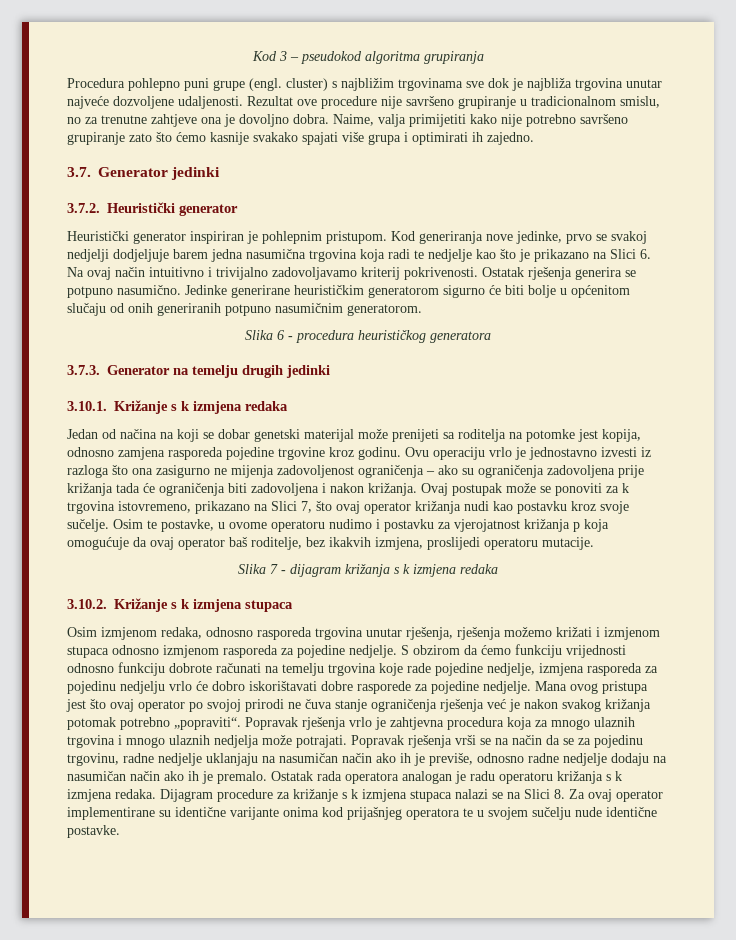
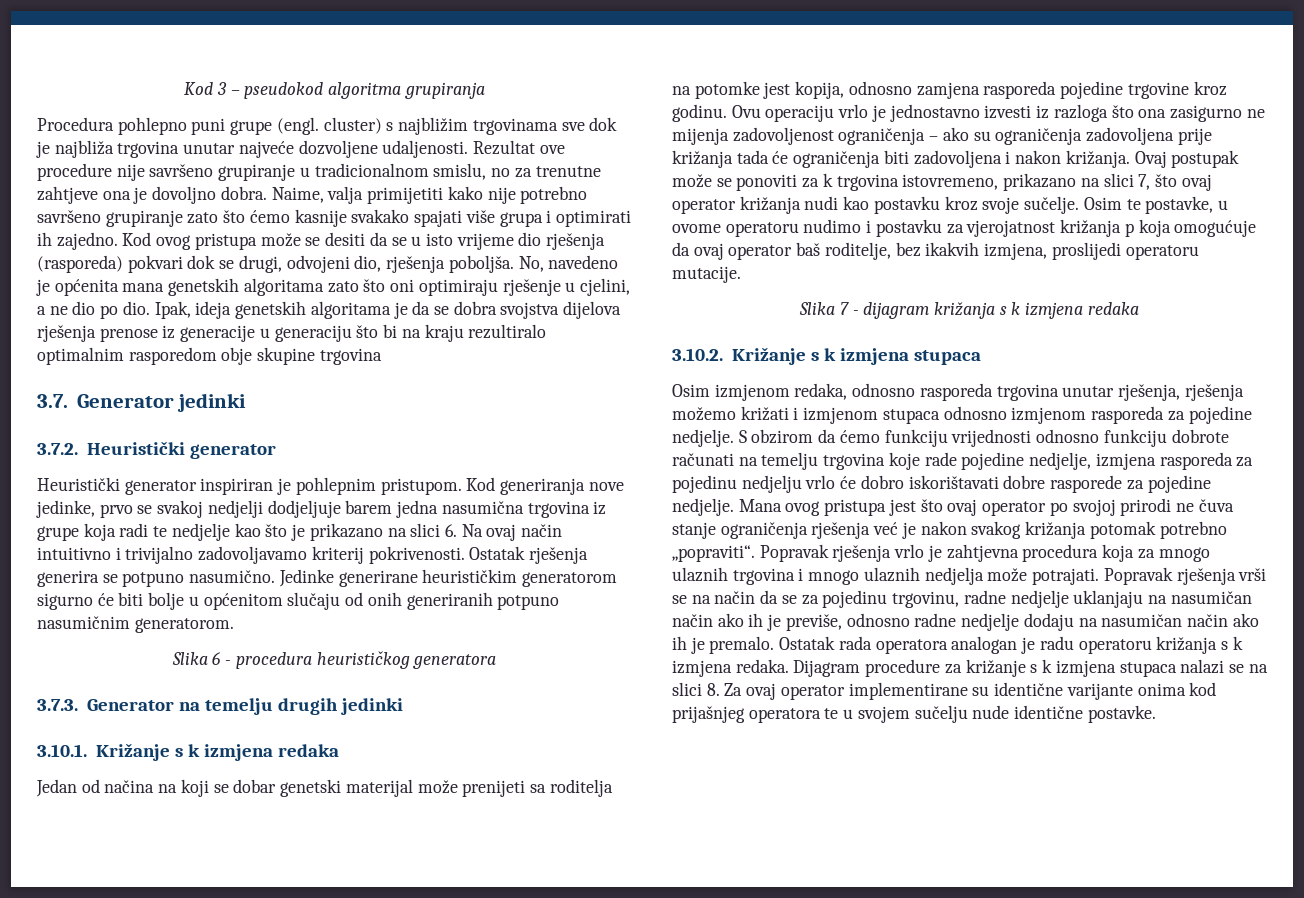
(534, 138) none -> [122,232,606,250] [37,255,619,273] [36,278,630,296] [37,301,622,319] [37,324,547,342] [37,347,382,365] Kod ovog pristupa može se desiti da se u isto vrijeme dio rješenja (rasporeda) pokvari dok se drugi, odvojeni dio, rješenja poboljša. No, navedeno je općenita mana genetskih algoritama zato što oni optimiraju rješenje u cjelini, a ne dio po dio. Ipak, ideja genetskih algoritama je da se dobra svojstva dijelova rješenja prenose iz generacije u generaciju što bi na kraju rezultiralo optimalnim rasporedom obje skupine trgovina
(357, 255) none -> [593,501,607,515] [37,526,79,541] iz grupe
[610,249,636,259] Slici -> [410,523,441,537] slici
[271,501,297,511] Slici -> [1103,173,1134,187] slici
[524,789,550,799] Slici -> [672,682,702,696] slici

